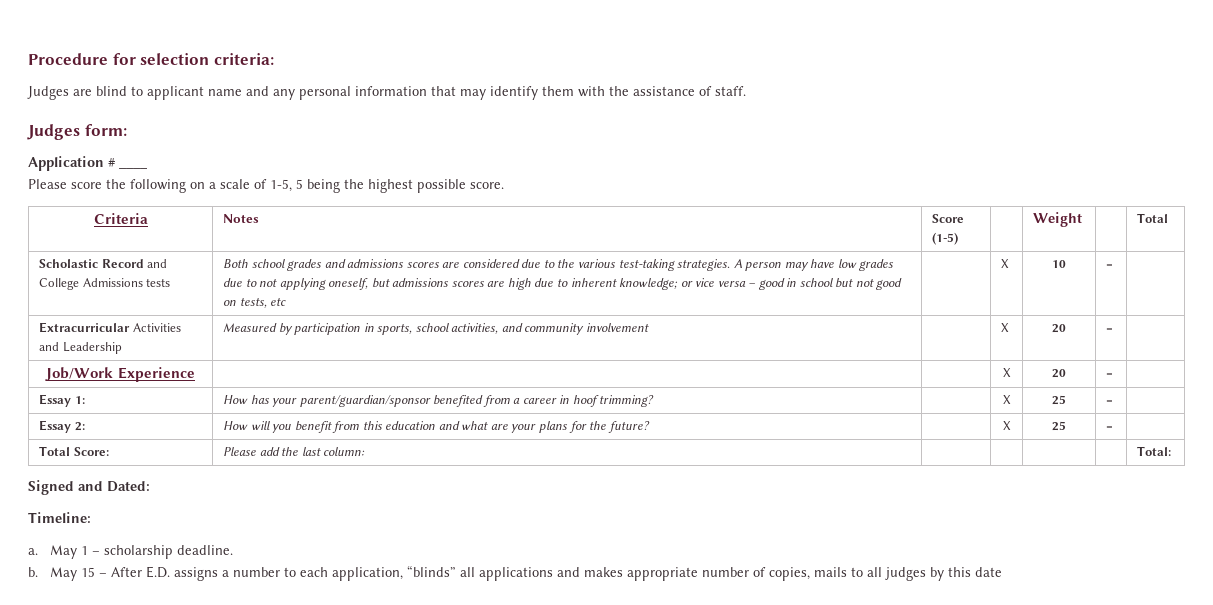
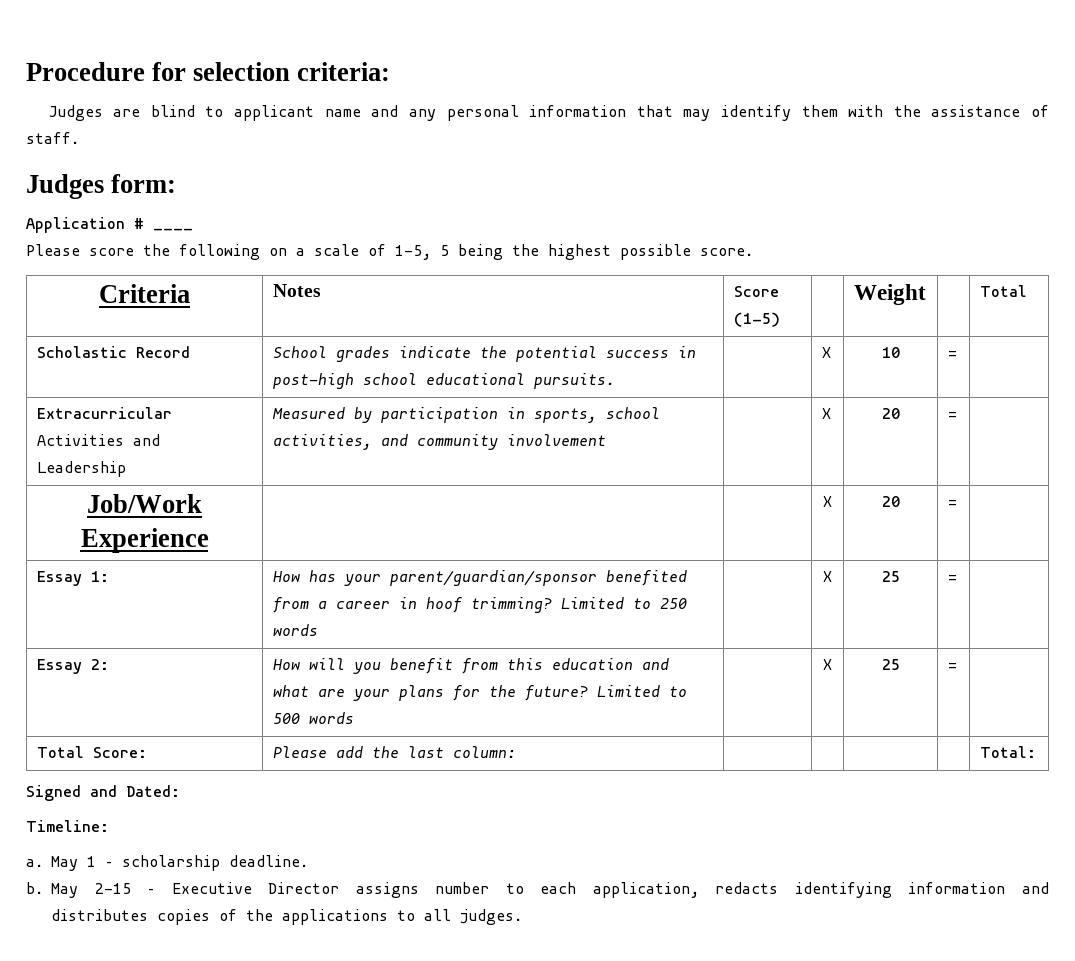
[147,259,168,268] [39,278,171,290] [223,259,895,271] [223,278,903,290] [223,298,287,308] and College Admissions tests | Both school grades and admissions scores are considered due to the various test-taking strategies. A person may have low grades due to not applying oneself, but admissions scores are high due to inherent knowledge; or vice versa – good in school but not good on tests, etc -> [272,346,696,362] [272,373,615,389] | School grades indicate the potential success in post-high school educational pursuits.
(655, 401) none -> [560,597,687,609] [272,624,318,636] Limited to 250 words
(650, 427) none -> [596,685,687,697] [272,712,354,724] Limited to 500 words
[81,565,1003,581] 15 – After E.D. assigns a number to each application, “blinds” all applications and makes appropriate number of copies, mails to all judges by this date -> [94,882,1049,898] [51,909,523,925] 2-15 – Executive Director assigns number to each application, redacts identifying information and distributes copies of the applications to all judges.

